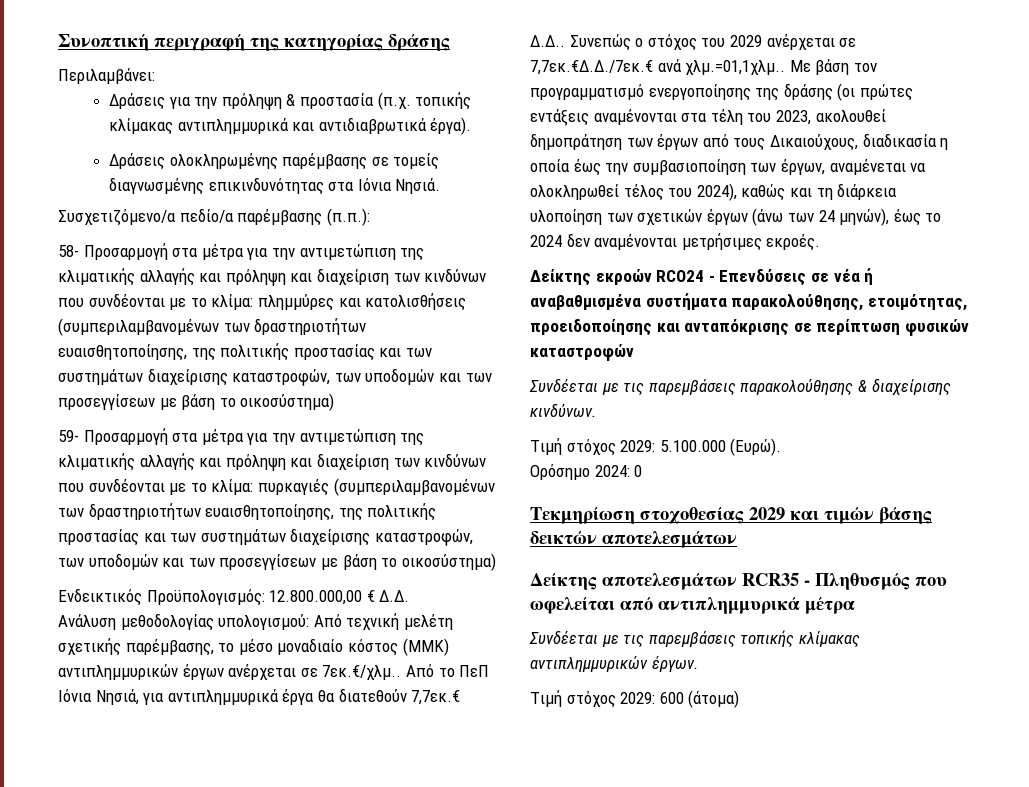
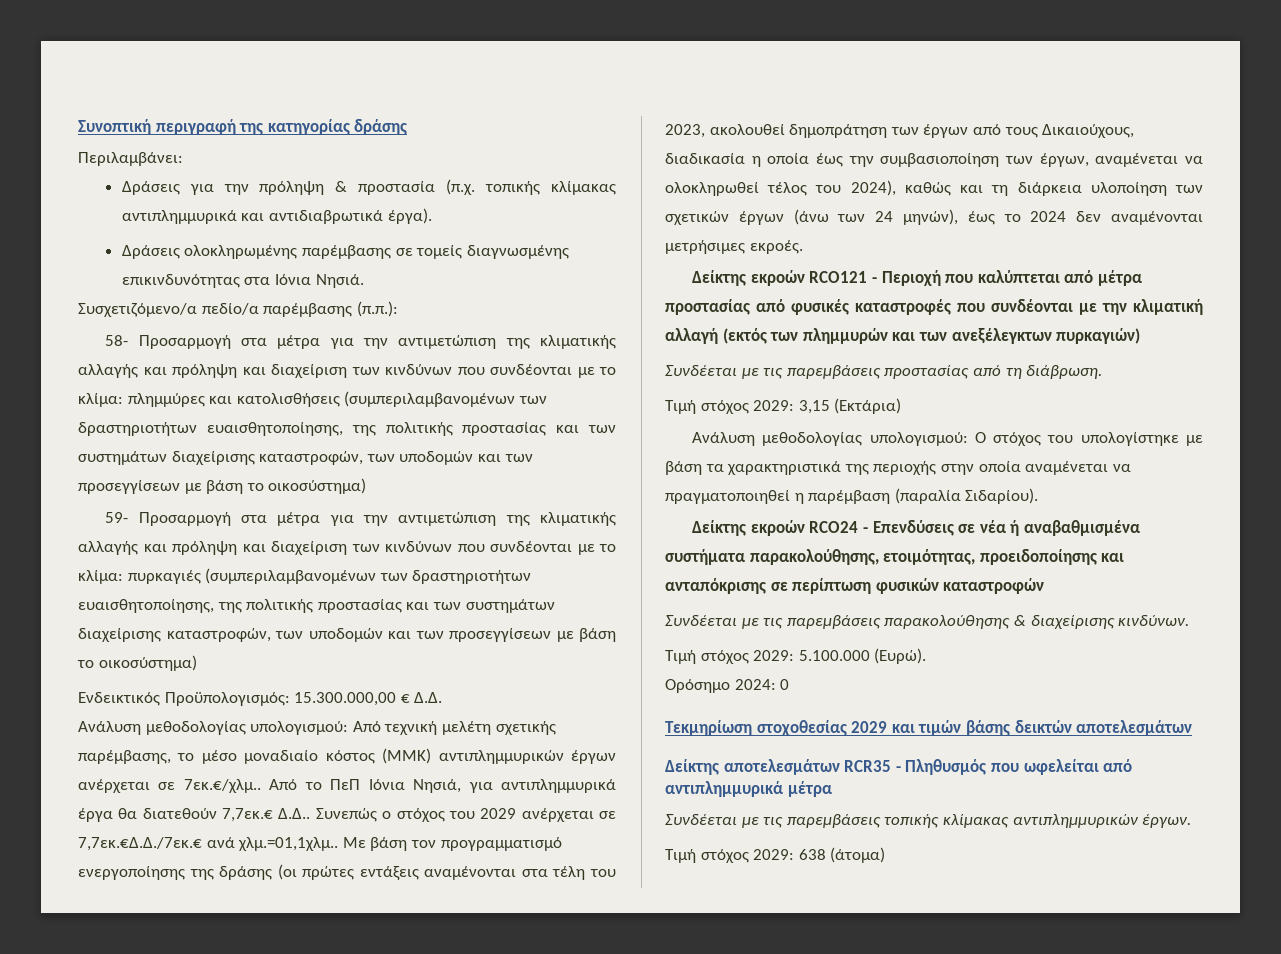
[269,590,363,605] 12.800.000,00 -> [294,692,397,706] 15.300.000,00
(821, 242) none -> [692,270,1142,286] [665,299,1203,315] [665,328,1141,344] [665,365,1103,379] [665,398,902,414] [692,432,1203,446] [665,461,1131,475] [665,488,1039,504] // Δείκτης εκροών RCO121 - Περιοχή που καλύπτεται από μέτρα προστασίας από φυσικές καταστροφές που συνδέονται με την κλιματική αλλαγή (εκτός των πλημμυρών και των ανεξέλεγκτων πυρκαγιών) // Συνδέεται με τις παρεμβάσεις προστασίας από τη διάβρωση. // Τιμή στόχος 2029: 3,15 (Εκτάρια) // Ανάλυση μεθοδολογίας υπολογισμού: Ο στόχος του υπολογίστηκε με βάση τα χαρακτηριστικά της περιοχής στην οποία αναμένεται να πραγματοποιηθεί η παρέμβαση (παραλία Σιδαρίου).
[659,692,684,704] 600 -> [798,849,826,860] 638

